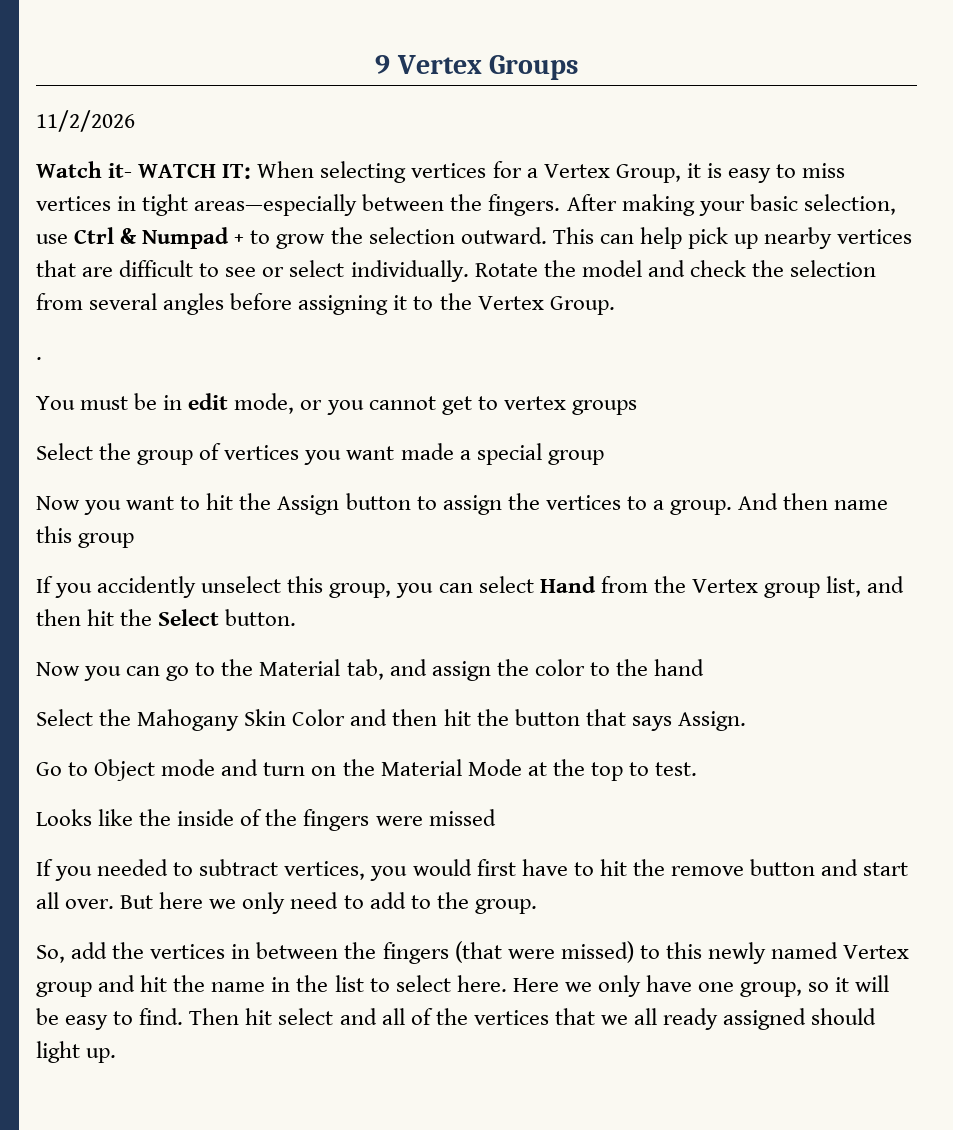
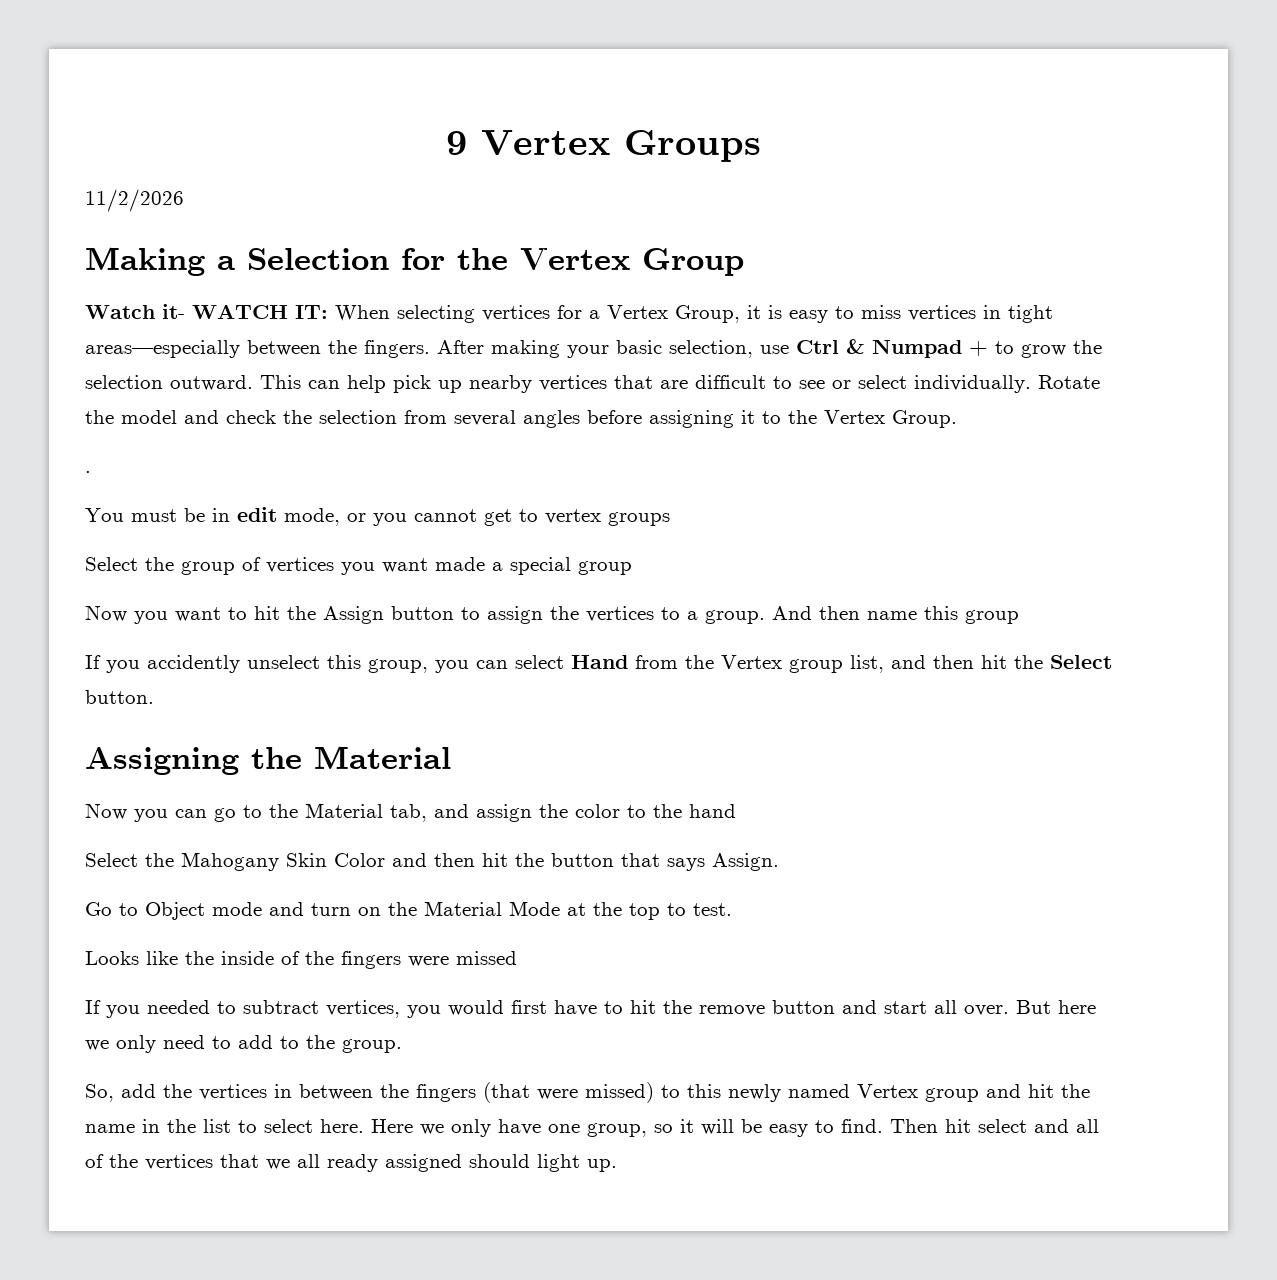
(135, 121) none -> [85,247,744,276] // Making a Selection for the Vertex Group
(297, 617) none -> [85,746,451,775] // Assigning the Material

